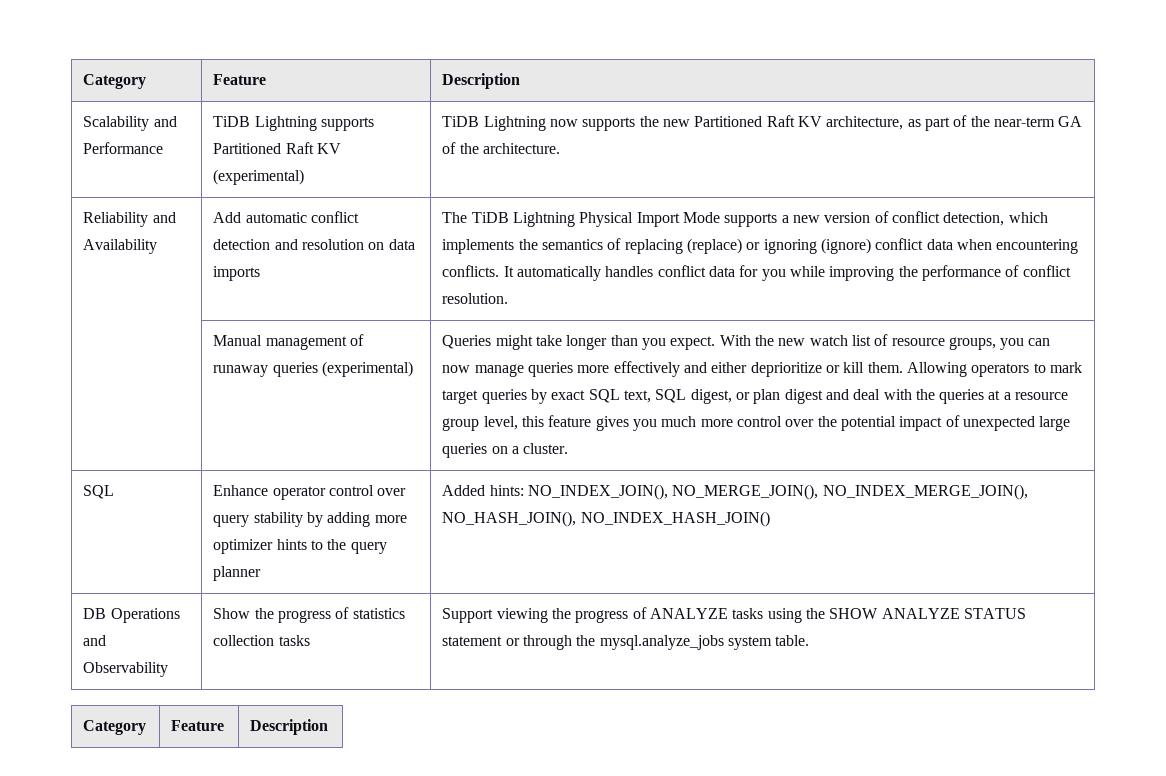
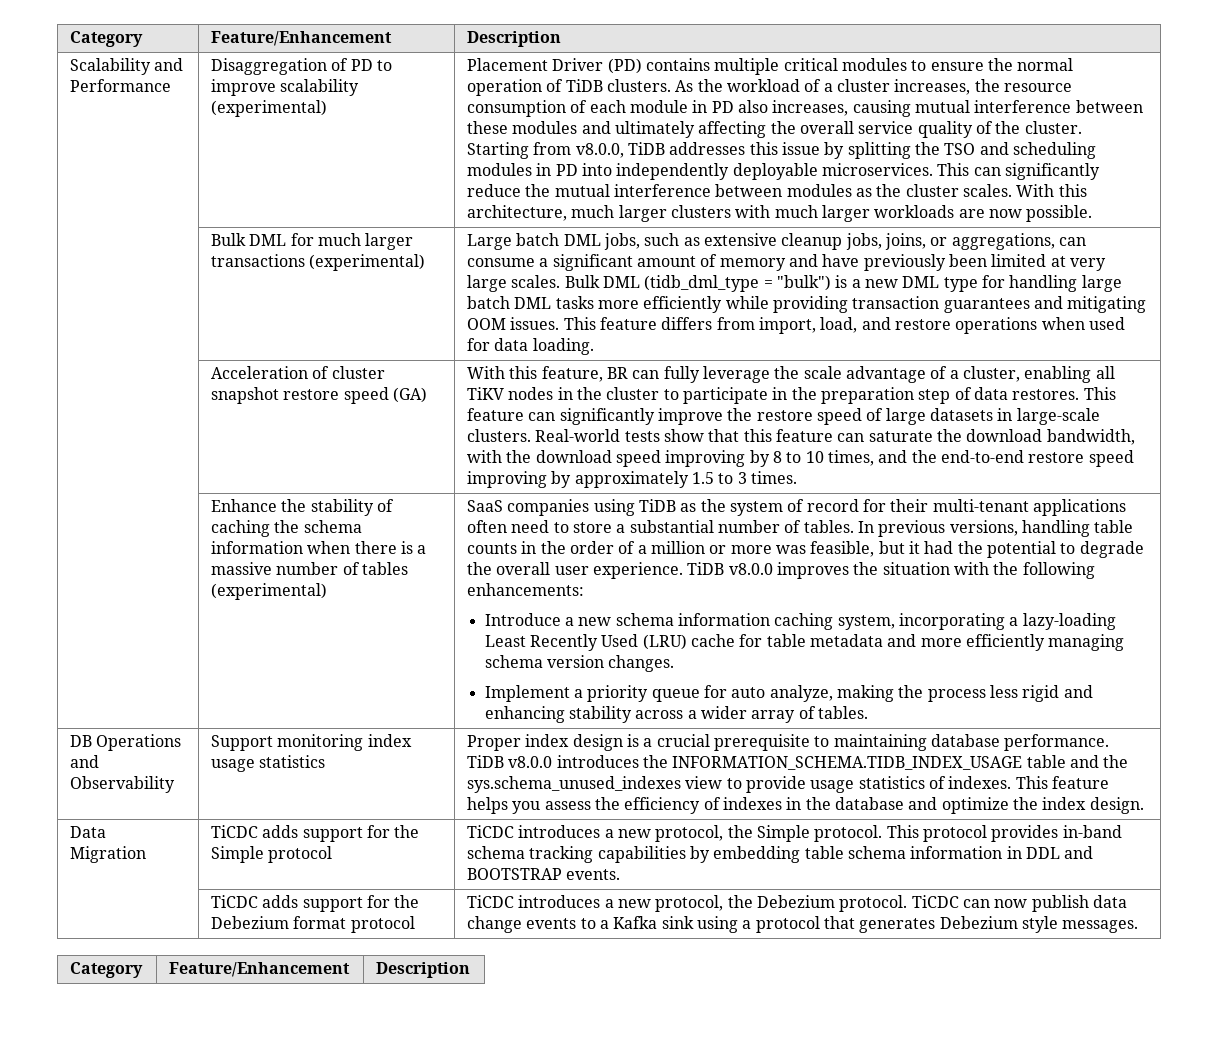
[83,74,147,89] [213,74,267,85] Category | Feature -> [70,31,144,47] [211,31,393,46] Category | Feature/Enhancement
[213,116,374,131] [213,142,341,154] [213,169,305,185] [442,115,1083,131] [442,142,560,154] [83,212,176,227] [83,239,158,254] [213,211,359,223] [213,239,415,250] [213,266,261,281] [442,211,1048,227] [442,238,1079,254] [442,265,1071,281] [442,293,509,304] [213,334,364,350] [213,361,413,377] [442,334,1051,350] [442,361,1082,377] [442,389,1069,404] [442,415,1071,431] [442,443,569,458] [83,485,115,499] [213,485,407,500] [213,512,407,527] [213,539,387,554] [213,566,262,581] [442,484,1028,500] [442,511,770,527] [83,608,180,623] [83,635,107,646] [83,662,169,677] [213,607,405,623] [213,635,310,646] [442,607,1026,623] [442,635,810,650] [83,720,147,735] [171,720,225,731] TiDB Lightning supports Partitioned Raft KV (experimental) | TiDB Lightning now supports the new Partitioned Raft KV architecture, as part of the near-term GA of the architecture. // Reliability and Availability | Add automatic conflict detection and resolution on data imports | The TiDB Lightning Physical Import Mode supports a new version of conflict detection, which implements the semantics of replacing (replace) or ignoring (ignore) conflict data when encountering conflicts. It automatically handles conflict data for you while improving the performance of conflict resolution. // | Manual management of runaway queries (experimental) | Queries might take longer than you expect. With the new watch list of resource groups, you can now manage queries more effectively and either deprioritize or kill them. Allowing operators to mark target queries by exact SQL text, SQL digest, or plan digest and deal with the queries at a resource group level, this feature gives you much more control over the potential impact of unexpected large queries on a cluster. // SQL | Enhance operator control over query stability by adding more optimizer hints to the query planner | Added hints: NO_INDEX_JOIN(), NO_MERGE_JOIN(), NO_INDEX_MERGE_JOIN(), NO_HASH_JOIN(), NO_INDEX_HASH_JOIN() // DB Operations and Observability | Show the progress of statistics collection tasks | Support viewing the progress of ANALYZE tasks using the SHOW ANALYZE STATUS statement or through the mysql.analyze_jobs system table. // Category | Feature -> [211,58,393,75] [211,79,360,96] [211,100,328,117] [467,58,1074,75] [467,79,1073,96] [467,100,1143,117] [467,121,1082,138] [467,142,1097,159] [467,163,1101,180] [467,184,1087,197] [467,205,1093,222] [211,233,414,250] [211,254,426,271] [467,233,1087,250] [467,254,1107,271] [467,275,1122,292] [467,296,1147,313] [467,317,1126,334] [467,338,594,355] [211,366,385,379] [211,387,428,404] [467,366,1115,383] [467,387,1116,404] [467,408,1100,425] [467,429,1135,445] [467,450,1134,467] [467,471,798,488] [211,499,395,516] [211,520,362,537] [211,541,427,554] [211,562,409,575] [211,583,328,600] [467,499,1127,516] [467,520,1134,537] [467,541,1144,558] [467,562,1095,579] [467,583,585,596] [484,613,1116,630] [484,634,1125,651] [484,655,675,672] [484,685,1093,702] [484,706,869,723] [70,734,182,751] [70,755,100,768] [70,776,176,793] [211,734,412,751] [211,755,326,772] [467,734,1110,751] [467,755,1129,770] [467,776,1110,793] [467,797,1144,814] [70,826,107,838] [70,846,147,863] [211,825,420,842] [211,846,333,863] [467,825,1122,842] [467,846,1094,863] [467,868,621,880] [211,895,420,912] [211,916,415,933] [467,895,1128,912] [467,916,1139,933] [70,962,144,978] [169,962,351,977] Disaggregation of PD to improve scalability (experimental) | Placement Driver (PD) contains multiple critical modules to ensure the normal operation of TiDB clusters. As the workload of a cluster increases, the resource consumption of each module in PD also increases, causing mutual interference between these modules and ultimately affecting the overall service quality of the cluster. Starting from v8.0.0, TiDB addresses this issue by splitting the TSO and scheduling modules in PD into independently deployable microservices. This can significantly reduce the mutual interference between modules as the cluster scales. With this architecture, much larger clusters with much larger workloads are now possible. // | Bulk DML for much larger transactions (experimental) | Large batch DML jobs, such as extensive cleanup jobs, joins, or aggregations, can consume a significant amount of memory and have previously been limited at very large scales. Bulk DML (tidb_dml_type = "bulk") is a new DML type for handling large batch DML tasks more efficiently while providing transaction guarantees and mitigating OOM issues. This feature differs from import, load, and restore operations when used for data loading. // | Acceleration of cluster snapshot restore speed (GA) | With this feature, BR can fully leverage the scale advantage of a cluster, enabling all TiKV nodes in the cluster to participate in the preparation step of data restores. This feature can significantly improve the restore speed of large datasets in large-scale clusters. Real-world tests show that this feature can saturate the download bandwidth, with the download speed improving by 8 to 10 times, and the end-to-end restore speed improving by approximately 1.5 to 3 times. // | Enhance the stability of caching the schema information when there is a massive number of tables (experimental) | SaaS companies using TiDB as the system of record for their multi-tenant applications often need to store a substantial number of tables. In previous versions, handling table counts in the order of a million or more was feasible, but it had the potential to degrade the overall user experience. TiDB v8.0.0 improves the situation with the following enhancements: // Introduce a new schema information caching system, incorporating a lazy-loading Least Recently Used (LRU) cache for table metadata and more efficiently managing schema version changes. // Implement a priority queue for auto analyze, making the process less rigid and enhancing stability across a wider array of tables. // DB Operations and Observability | Support monitoring index usage statistics | Proper index design is a crucial prerequisite to maintaining database performance. TiDB v8.0.0 introduces the INFORMATION_SCHEMA.TIDB_INDEX_USAGE table and the sys.schema_unused_indexes view to provide usage statistics of indexes. This feature helps you assess the efficiency of indexes in the database and optimize the index design. // Data Migration | TiCDC adds support for the Simple protocol | TiCDC introduces a new protocol, the Simple protocol. This protocol provides in-band schema tracking capabilities by embedding table schema information in DDL and BOOTSTRAP events. // | TiCDC adds support for the Debezium format protocol | TiCDC introduces a new protocol, the Debezium protocol. TiCDC can now publish data change events to a Kafka sink using a protocol that generates Debezium style messages. // Category | Feature/Enhancement

